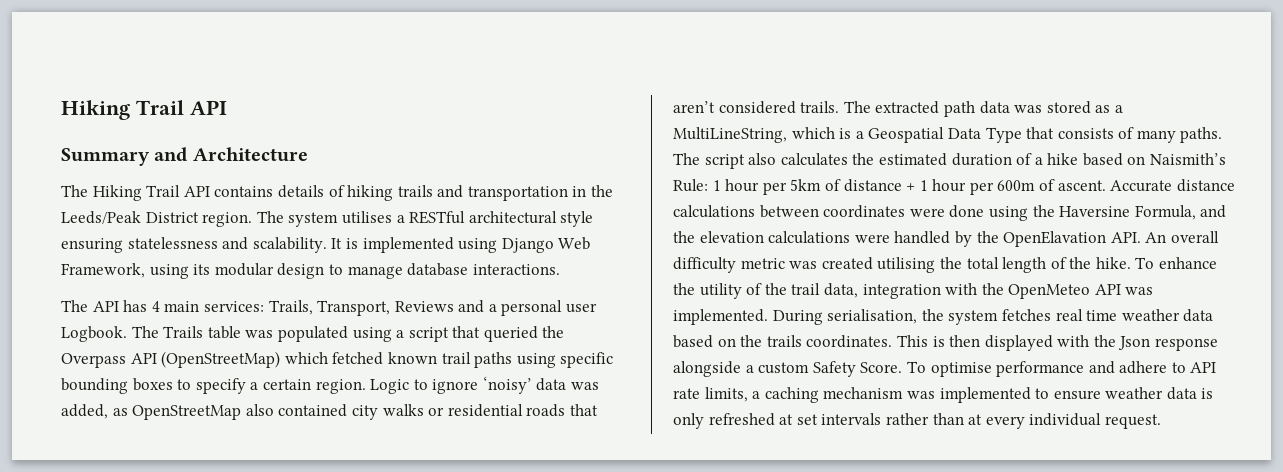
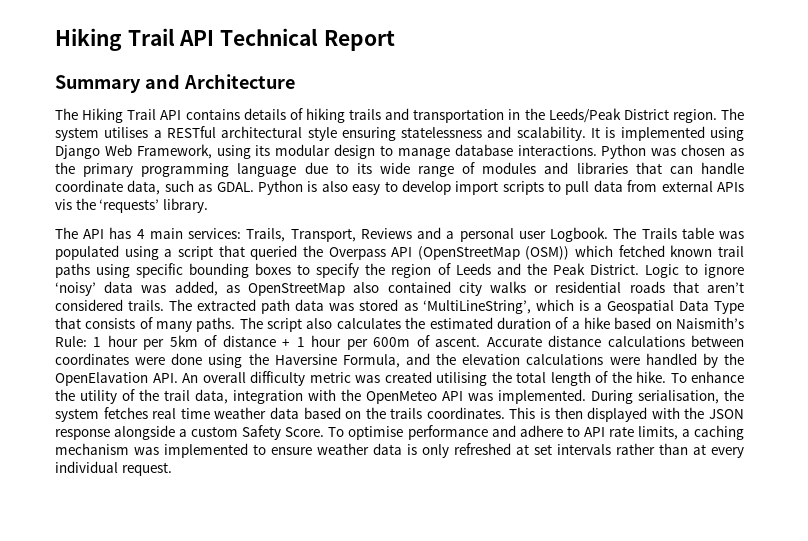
[61,100,227,120] Hiking Trail API -> [55,28,395,51] Hiking Trail API Technical Report
(560, 269) none -> [601,144,744,159] [55,162,744,177] [55,180,745,195] [55,198,208,213] Python was chosen as the primary programming language due to its wide range of modules and libraries that can handle coordinate data, such as GDAL. Python is also easy to develop import scripts to pull data from external APIs vis the ‘requests’ library.
[161,351,281,368] (OpenStreetMap) -> [417,246,570,260] (OpenStreetMap (OSM))
[250,379,366,394] a certain region. -> [365,263,639,278] the region of Leeds and the Peak District.
[1114,105,1123,113] [673,127,787,143] a MultiLineString, -> [422,300,531,314] ‘MultiLineString’,
[1118,336,1151,350] Json -> [709,409,744,419] JSON

